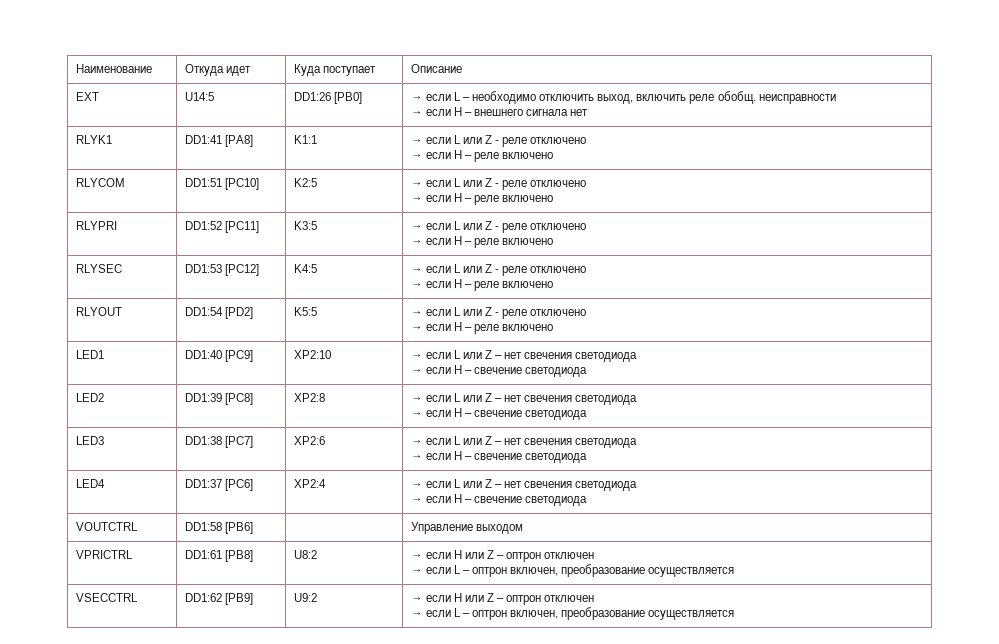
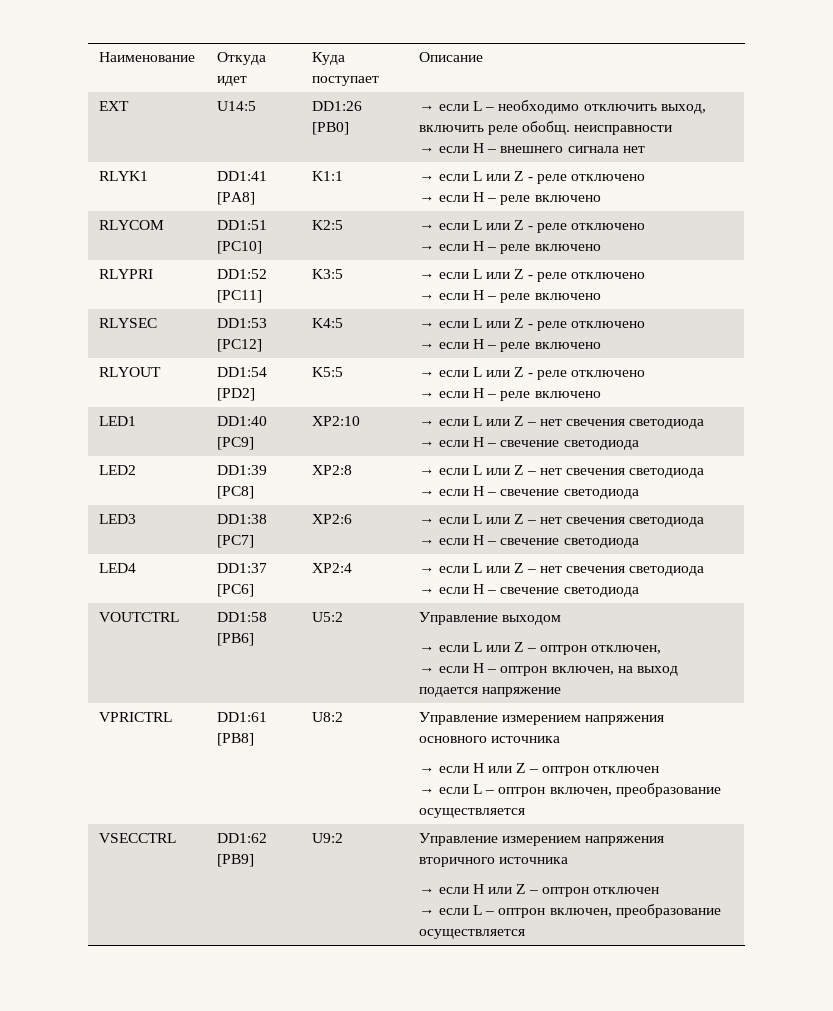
(253, 528) none -> [311,612,343,622] U5:2
(523, 529) none -> [418,642,661,655] [418,663,678,676] [418,687,561,697] // → если L или Z – оптрон отключен, // → если H – оптрон включен, на выход подается напряжение
(317, 554) none -> [418,712,665,725] [418,736,560,743] Управление измерением напряжения основного источника //
(317, 597) none -> [418,833,665,846] [418,857,568,867] Управление измерением напряжения вторичного источника //

